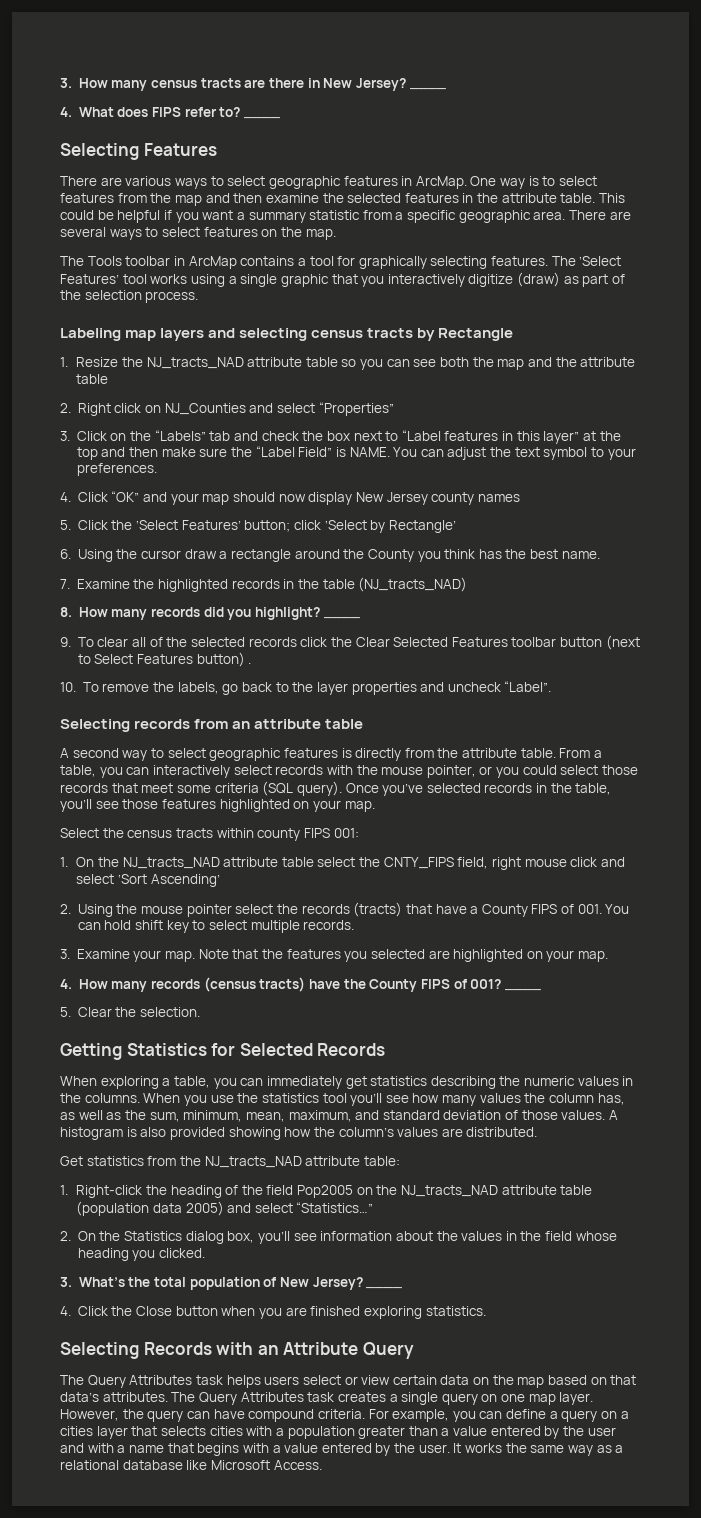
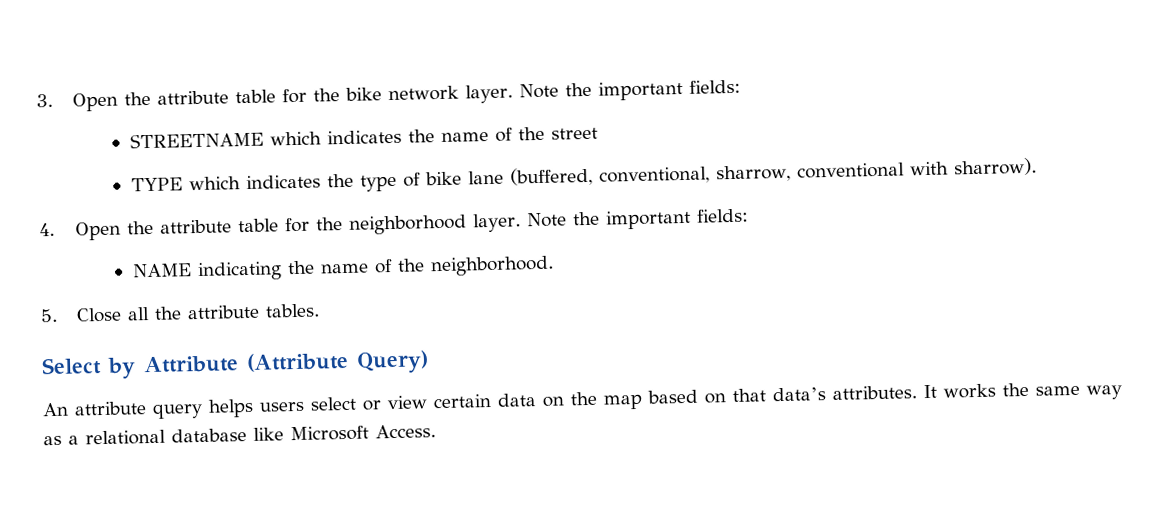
[60,78,446,91] [60,107,241,117] [243,117,280,119] [60,143,217,160] [60,176,598,189] [60,193,626,206] [60,210,631,223] [60,227,336,240] [60,256,622,269] [60,272,626,287] [60,290,199,303] [60,328,514,341] [60,357,636,370] [76,374,109,384] [60,402,394,416] [60,430,621,444] [76,446,636,460] [76,463,157,476] [60,491,520,505] [60,520,456,533] [60,549,600,562] [60,577,468,592] [60,607,360,620] [60,635,640,650] [77,652,252,667] [60,681,552,695] [60,719,364,732] [60,748,603,761] [60,765,639,778] [60,781,612,796] [60,799,375,812] [60,828,359,841] [60,857,625,870] [76,874,220,887] [60,902,630,917] [77,920,355,933] [60,949,609,962] [60,977,502,992] [504,989,541,991] [60,1007,201,1017] [60,1043,386,1060] [60,1076,634,1089] [60,1093,625,1106] [60,1110,619,1122] [60,1127,538,1140] [60,1156,400,1168] [60,1185,593,1198] [76,1201,374,1216] [60,1231,617,1244] [77,1248,206,1261] [60,1277,403,1290] [60,1306,486,1319] [60,1342,414,1359] [60,1375,223,1388] 3. How many census tracts are there in New Jersey? ____ // 4. What does FIPS refer to? ____ // Selecting Features // There are various ways to select geographic features in ArcMap. One way is to select features from the map and then examine the selected features in the attribute table. This could be helpful if you want a summary statistic from a specific geographic area. There are several ways to select features on the map. // The Tools toolbar in ArcMap contains a tool for graphically selecting features. The ‘Select Features’ tool works using a single graphic that you interactively digitize (draw) as part of the selection process. // Labeling map layers and selecting census tracts by Rectangle // 1. Resize the NJ_tracts_NAD attribute table so you can see both the map and the attribute table // 2. Right click on NJ_Counties and select “Properties” // 3. Click on the “Labels” tab and check the box next to “Label features in this layer” at the top and then make sure the “Label Field” is NAME. You can adjust the text symbol to your preferences. // 4. Click “OK” and your map should now display New Jersey county names // 5. Click the ‘Select Features’ button; click ‘Select by Rectangle’ // 6. Using the cursor draw a rectangle around the County you think has the best name. // 7. Examine the highlighted records in the table (NJ_tracts_NAD) // 8. How many records did you highlight? ____ // 9. To clear all of the selected records click the Clear Selected Features toolbar button (next to Select Features button) . // 10. To remove the labels, go back to the layer properties and uncheck “Label”. // Selecting records from an attribute table // A second way to select geographic features is directly from the attribute table. From a table, you can interactively select records with the mouse pointer, or you could select those records that meet some criteria (SQL query). Once you’ve selected records in the table, you’ll see those features highlighted on your map. // Select the census tracts within county FIPS 001: // 1. On the NJ_tracts_NAD attribute table select the CNTY_FIPS field, right mouse click and select ‘Sort Ascending’ // 2. Using the mouse pointer select the records (tracts) that have a County FIPS of 001. You can hold shift key to select multiple records. // 3. Examine your map. Note that the features you selected are highlighted on your map. // 4. How many records (census tracts) have the County FIPS of 001? ____ // 5. Clear the selection. // Getting Statistics for Selected Records // When exploring a table, you can immediately get statistics describing the numeric values in the columns. When you use the statistics tool you’ll see how many values the column has, as well as the sum, minimum, mean, maximum, and standard deviation of those values. A histogram is also provided showing how the column’s values are distributed. // Get statistics from the NJ_tracts_NAD attribute table: // 1. Right-click the heading of the field Pop2005 on the NJ_tracts_NAD attribute table (population data 2005) and select “Statistics…” // 2. On the Statistics dialog box, you’ll see information about the values in the field whose heading you clicked. // 3. What’s the total population of New Jersey? ____ // 4. Click the Close button when you are finished exploring statistics. // Selecting Records with an Attribute Query // The Query Attributes task -> [36,79,741,112] [129,126,598,149] [130,157,1037,192] [39,208,749,241] [131,255,554,282] [40,303,320,323] [41,350,429,379] [42,401,203,419] 3. Open the attribute table for the bike network layer. Note the important fields: // STREETNAME which indicates the name of the street // TYPE which indicates the type of bike lane (buffered, conventional, sharrow, conventional with sharrow). // 4. Open the attribute table for the neighborhood layer. Note the important fields: // NAME indicating the name of the neighborhood. // 5. Close all the attribute tables. // Select by Attribute (Attribute Query) // An attribute query
[171,1392,594,1405] [60,1409,629,1422] [60,1426,616,1439] [60,1443,450,1456] The Query Attributes task creates a single query on one map layer. However, the query can have compound criteria. For example, you can define a query on a cities layer that selects cities with a population greater than a value entered by the user and with a name that begins with a value entered by the user. -> (917, 392) none

